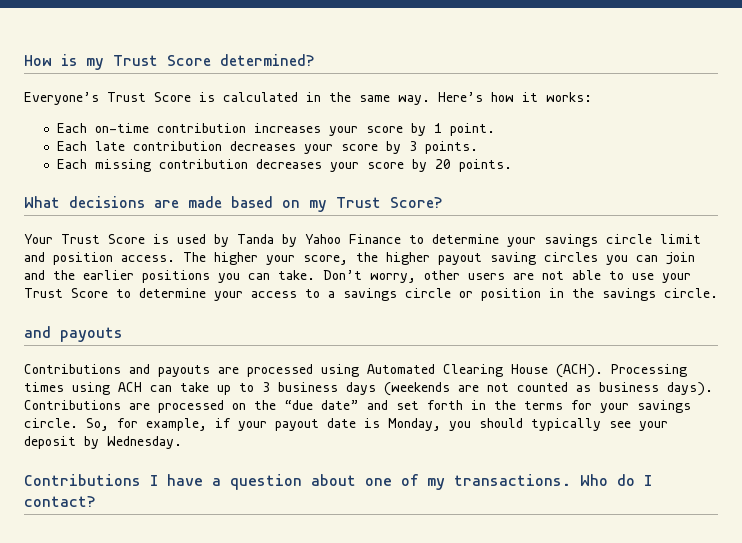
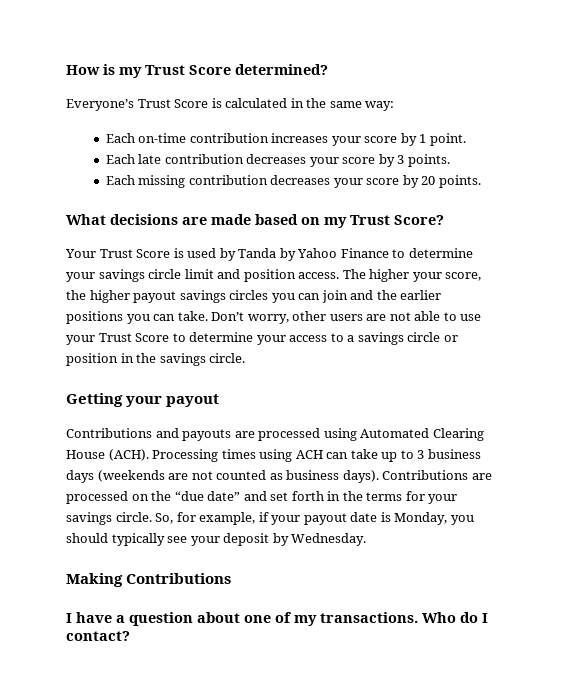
[398,92,592,105] way. Here’s how it works: -> [365,101,395,111] way:
[490,252,536,265] saving -> [179,290,226,303] savings
[24,326,123,342] and payouts -> [66,393,220,407] Getting your payout
[24,474,141,486] Contributions -> [66,573,232,587] Making Contributions //

